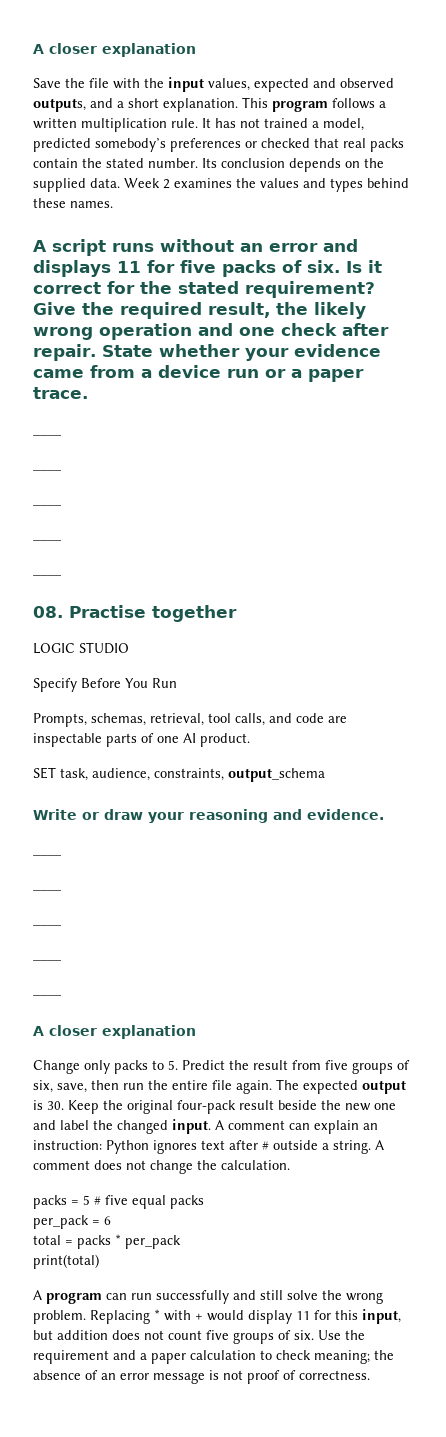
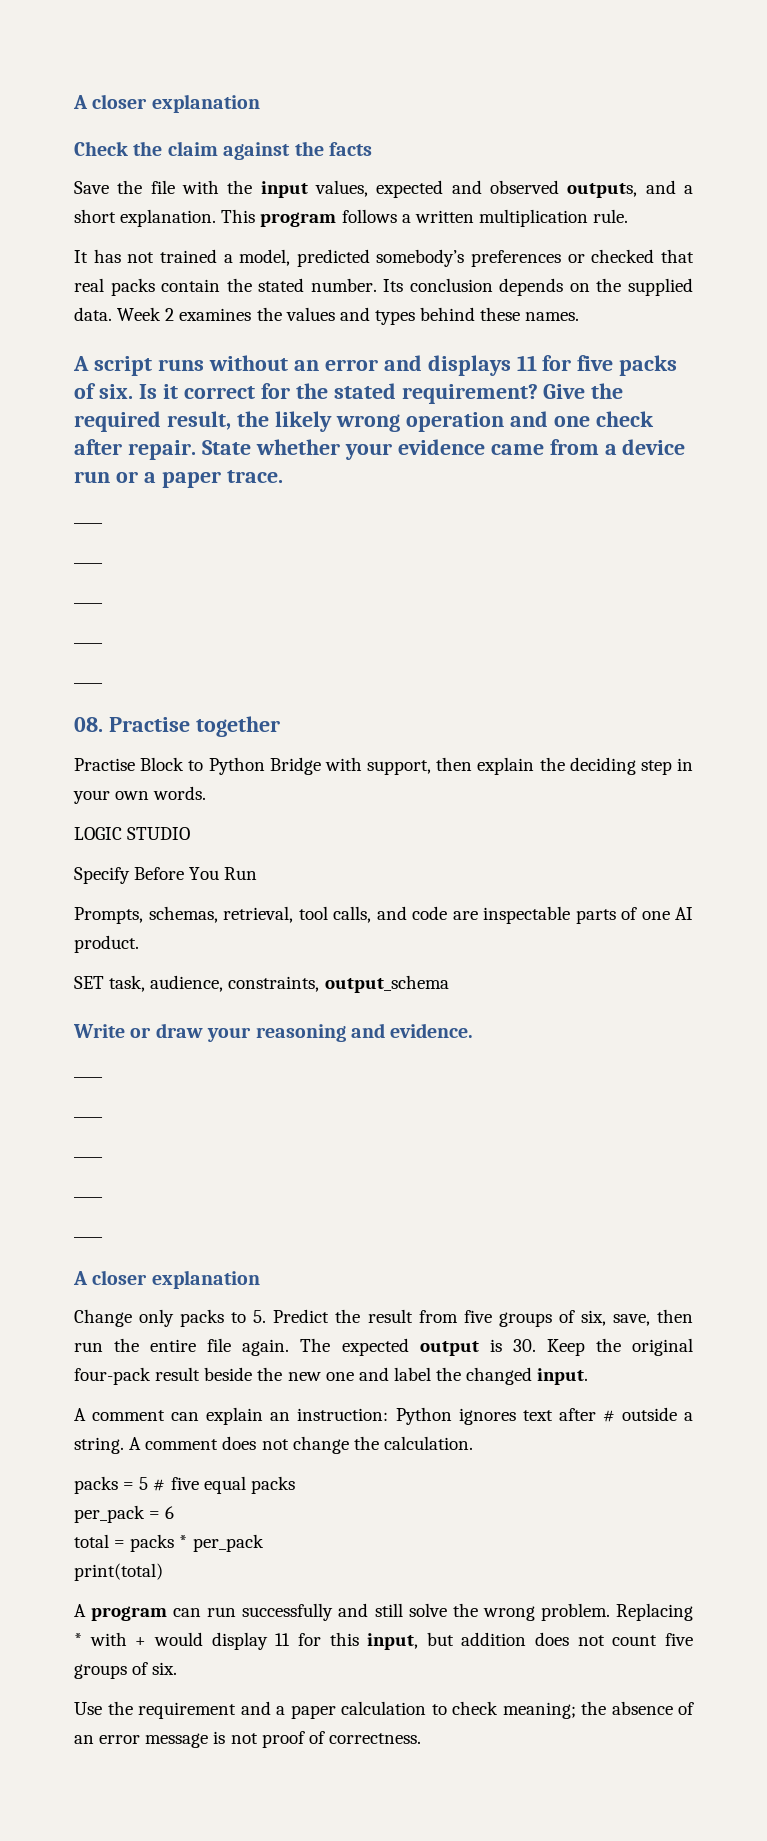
[33,43,196,57] A closer explanation -> [73,94,260,113] [74,141,372,160] A closer explanation // Check the claim against the facts
(198, 123) none -> (629, 216) //
(237, 613) none -> [74,757,693,775] [73,786,207,804] // Practise Block to Python Bridge with support, then explain the deciding step in your own words.
(211, 1126) none -> (589, 1376) //
(314, 1335) none -> (178, 1668) //

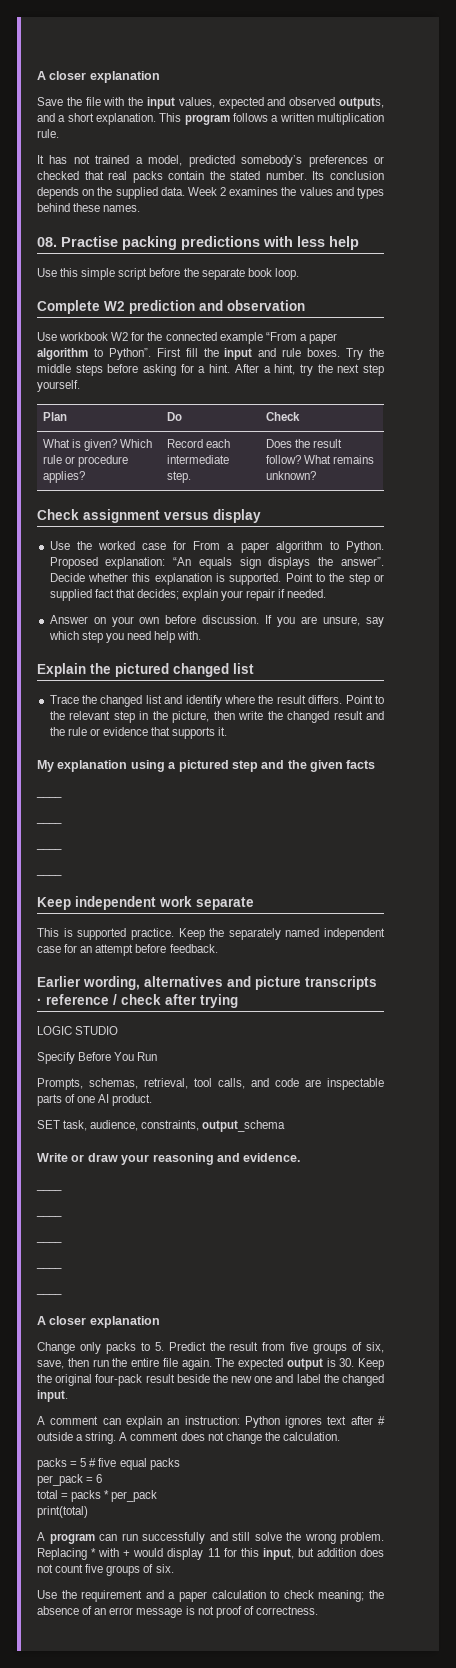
[73,94,260,113] [74,141,372,160] A closer explanation // Check the claim against the facts -> [37,71,160,83] A closer explanation
[73,355,678,376] [74,383,624,404] [74,411,654,432] [74,439,686,460] [74,470,283,488] [74,522,103,524] [74,562,103,564] [74,602,103,604] [74,642,103,644] [74,682,103,684] [74,716,280,737] [74,757,693,775] [73,786,207,804] A script runs without an error and displays 11 for five packs of six. Is it correct for the stated requirement? Give the required result, the likely wrong operation and one check after repair. State whether your evidence came from a device run or a paper trace. // ____ // ____ // ____ // ____ // ____ // 08. Practise together // Practise Block to Python Bridge with support, then explain the deciding step in your own words. -> [37,236,359,250] [37,268,299,280] [37,300,305,314] [37,332,337,344] [37,348,384,360] [37,364,384,376] [37,380,80,392] [43,412,68,421] [167,412,183,421] [266,412,301,421] [43,439,153,451] [43,455,129,467] [43,471,86,483] [167,439,231,448] [167,455,230,464] [167,471,192,483] [266,439,343,448] [266,455,375,464] [266,471,317,480] [37,509,261,523] [49,541,384,553] [49,557,384,569] [49,573,384,585] [49,589,327,601] [49,615,385,627] [48,631,202,643] [37,663,254,677] [49,695,384,707] [49,711,385,723] [49,727,228,739] [37,760,376,772] [36,795,62,798] [36,821,62,824] [36,847,62,850] [36,873,62,876] [37,896,254,910] [37,928,385,940] [37,944,218,956] [37,976,377,990] [37,994,238,1008] 08. Practise packing predictions with less help // Use this simple script before the separate book loop. // Complete W2 prediction and observation // Use workbook W2 for the connected example “From a paper algorithm to Python”. First fill the input and rule boxes. Try the middle steps before asking for a hint. After a hint, try the next step yourself. // Plan | Do | Check // What is given? Which rule or procedure applies? | Record each intermediate step. | Does the result follow? What remains unknown? // Check assignment versus display // Use the worked case for From a paper algorithm to Python. Proposed explanation: “An equals sign displays the answer”. Decide whether this explanation is supported. Point to the step or supplied fact that decides; explain your repair if needed. // Answer on your own before discussion. If you are unsure, say which step you need help with. // Explain the pictured changed list // Trace the changed list and identify where the result differs. Point to the relevant step in the picture, then write the changed result and the rule or evidence that supports it. // My explanation using a pictured step and the given facts // ____ // ____ // ____ // ____ // Keep independent work separate // This is supported practice. Keep the separately named independent case for an attempt before feedback. // Earlier wording, alternatives and picture transcripts · reference / check after trying

